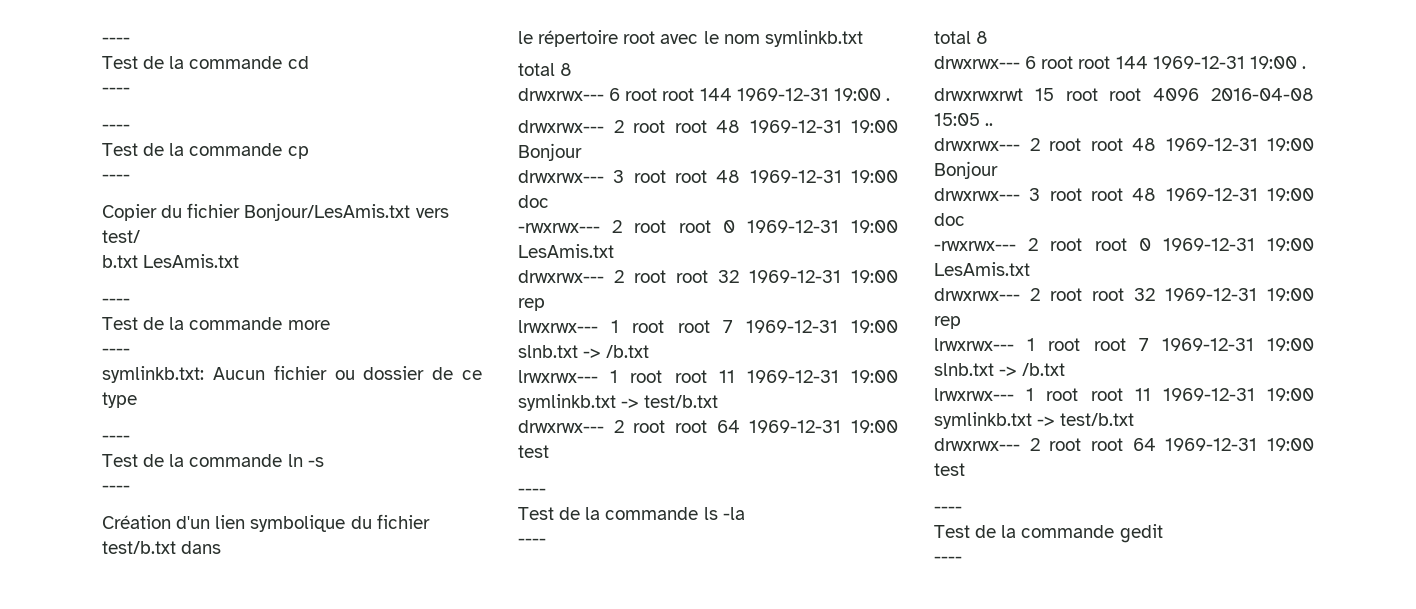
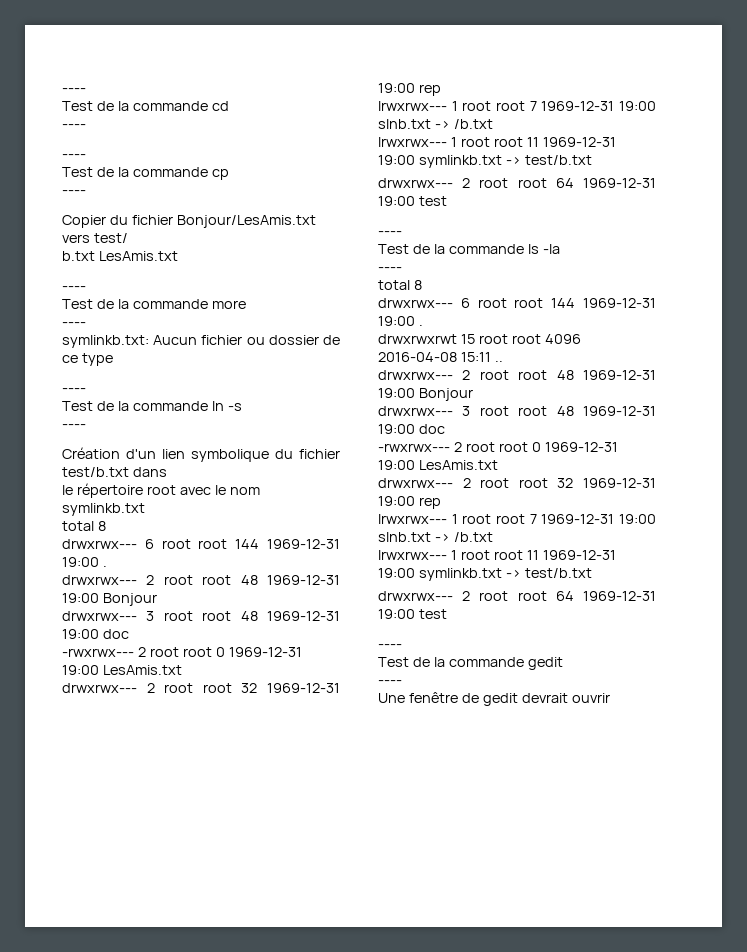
[934,113,980,126] 15:05 -> [460,352,491,362] 15:11
(962, 559) none -> [378,692,610,706] // Une fenêtre de gedit devrait ouvrir

